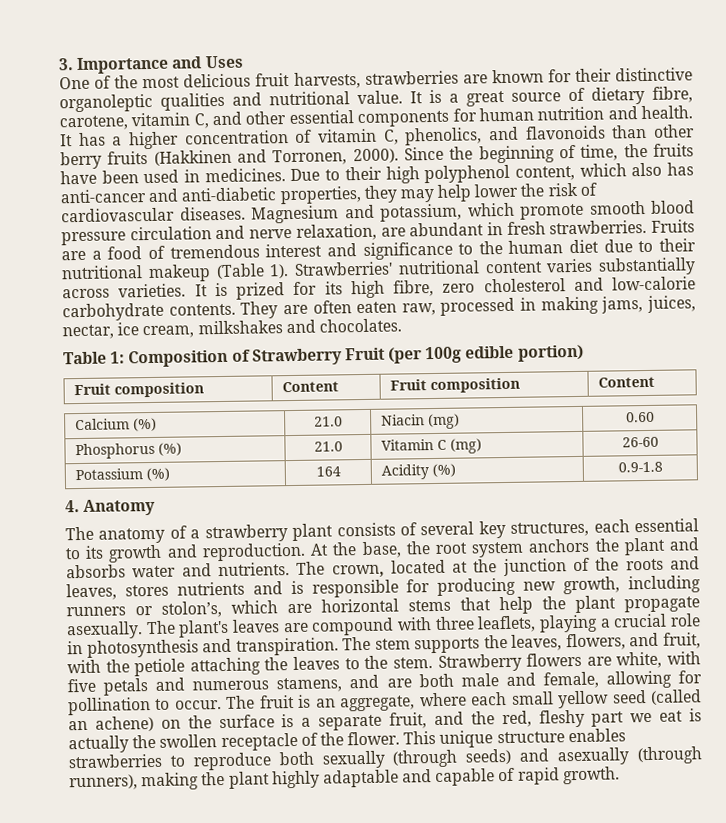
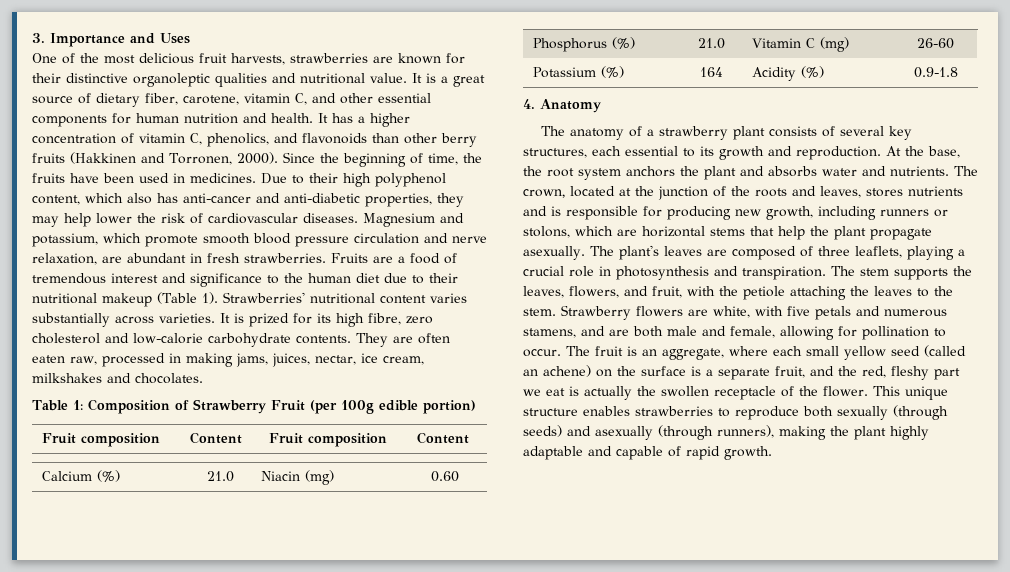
[652,86,693,103] fibre, -> [145,93,178,105] fiber,
[161,601,222,618] stolon’s, -> [523,226,570,238] stolons,
[311,617,432,636] compound with -> [731,246,813,260] composed of

